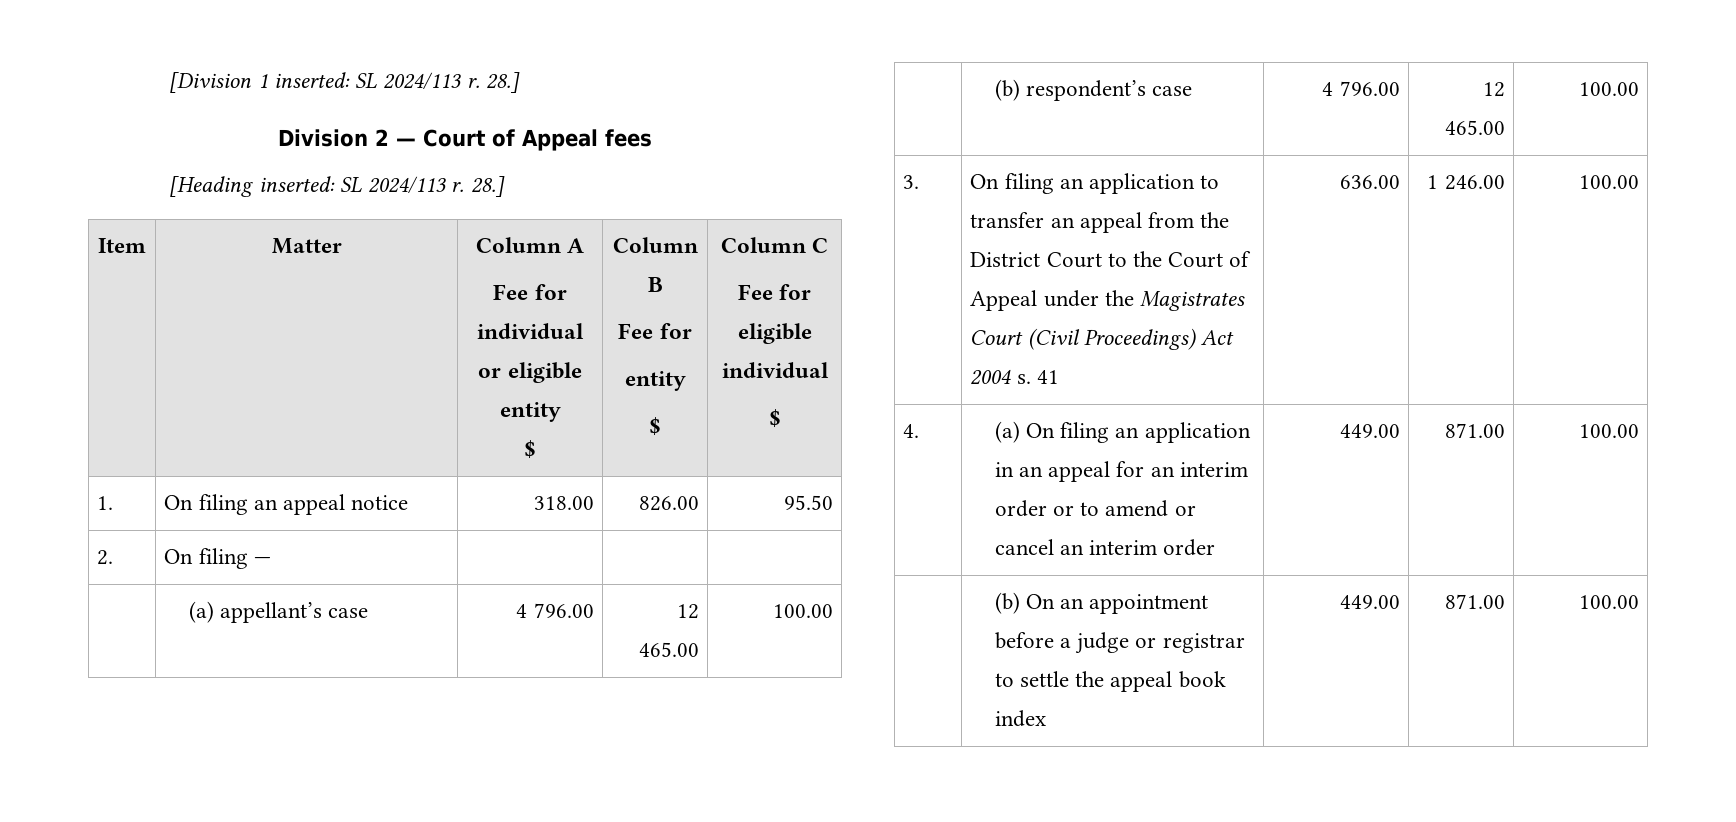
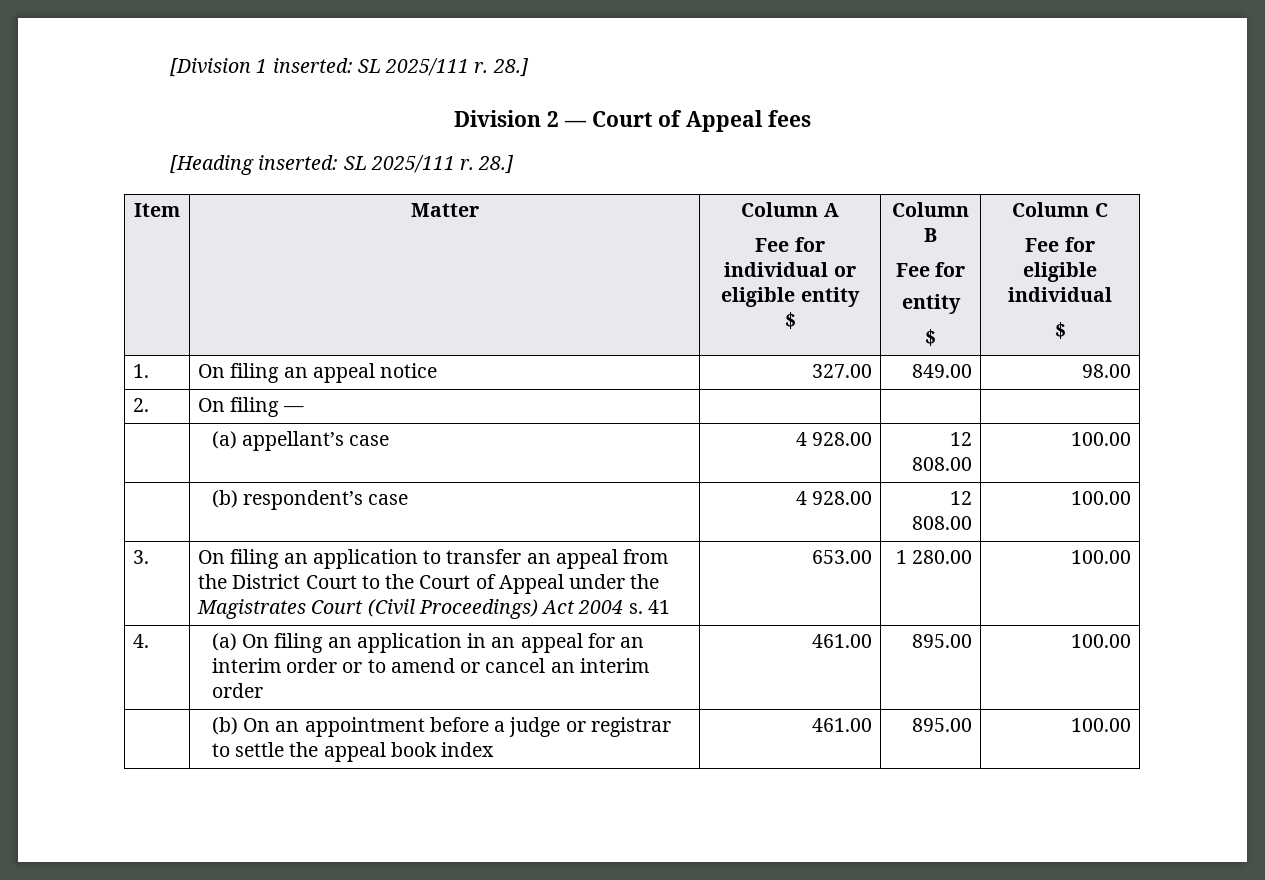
[383,72,462,89] 2024/113 -> [385,58,470,76] 2025/111
[368,176,447,193] 2024/113 -> [370,155,455,173] 2025/111
[533,496,594,510] [638,496,699,511] [783,495,833,510] 318.00 | 826.00 | 95.50 -> [811,364,872,378] [911,364,972,378] [1081,364,1131,378] 327.00 | 849.00 | 98.00
[533,603,594,618] [676,604,699,619] [638,642,699,657] 796.00 | 12 465.00 -> [811,432,872,446] [949,432,972,446] [911,457,972,471] 928.00 | 12 808.00
[1339,81,1400,96] [1482,82,1505,97] [1444,120,1505,135] 796.00 | 12 465.00 -> [811,491,872,505] [949,491,972,505] [911,516,972,530] 928.00 | 12 808.00
[1339,175,1400,189] [1427,175,1505,190] 636.00 | 1 246.00 -> [811,550,872,564] [895,550,972,564] 653.00 | 1 280.00
[1339,424,1400,438] [1444,423,1505,438] 449.00 | 871.00 -> [811,634,872,648] [911,634,972,648] 461.00 | 895.00
[1339,595,1400,609] [1444,594,1505,609] 449.00 | 871.00 -> [811,718,872,732] [911,718,972,732] 461.00 | 895.00

